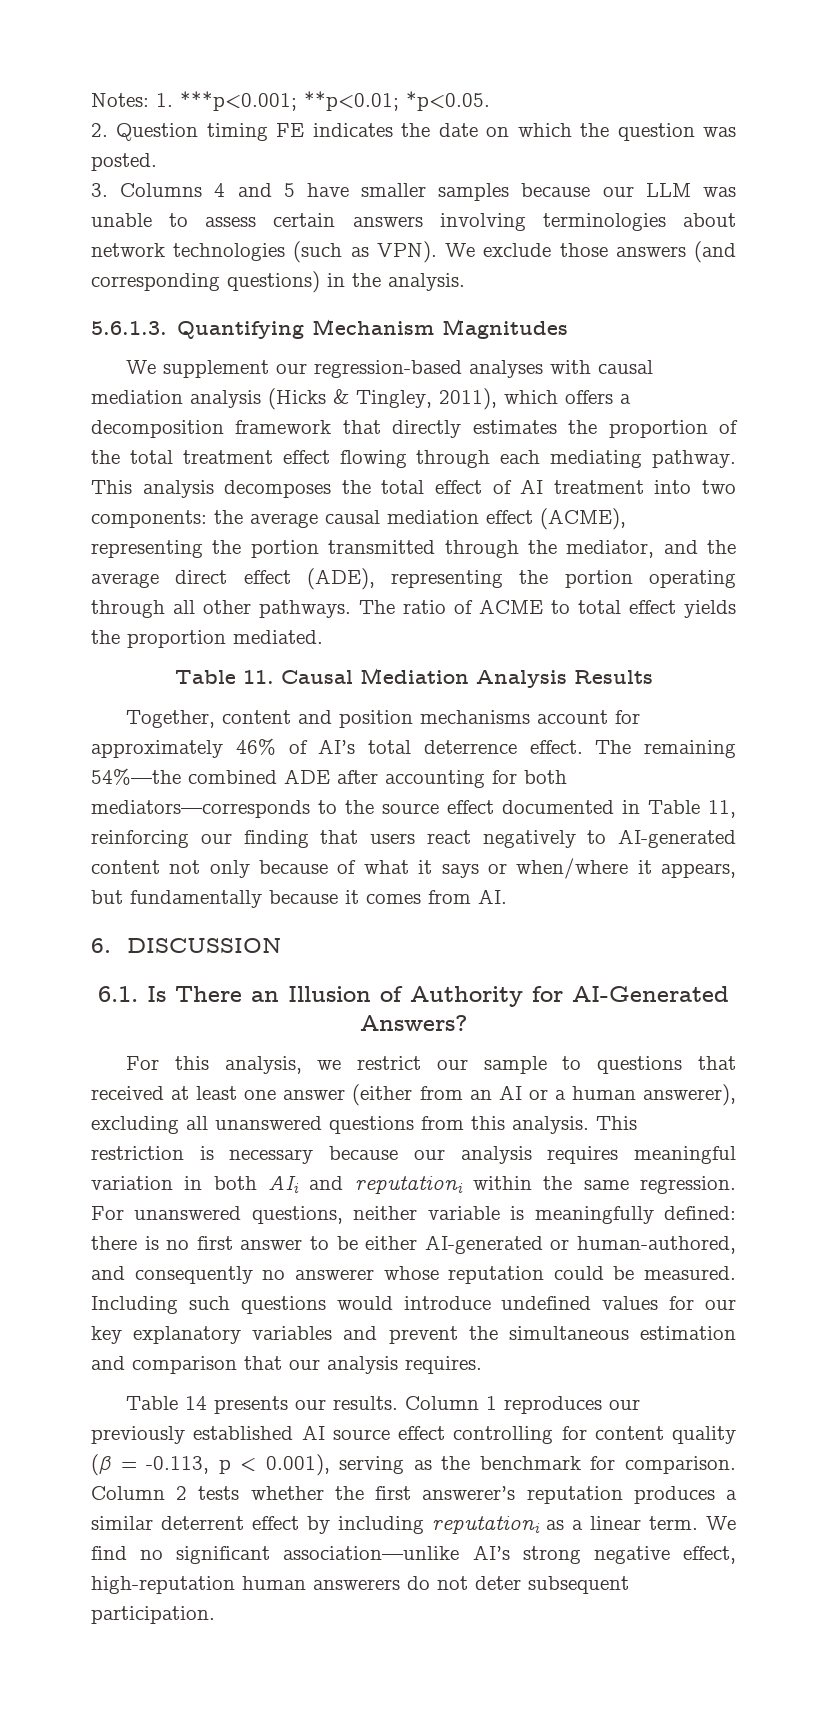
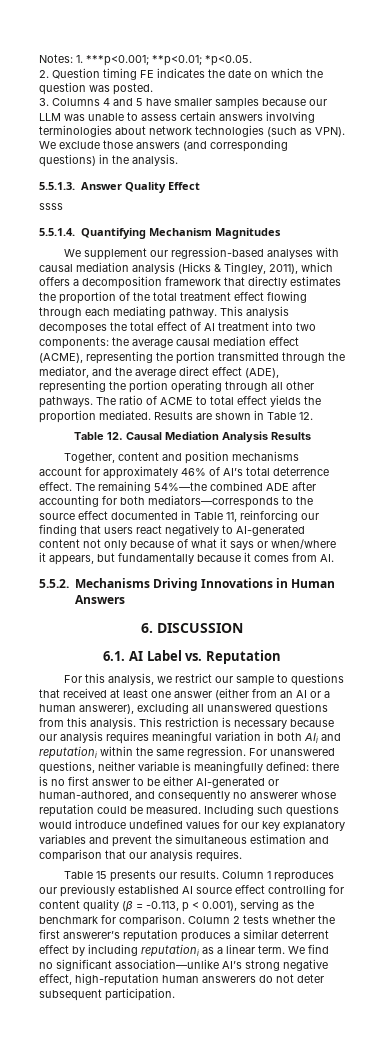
[91,321,167,335] 5.6.1.3. -> [39,182,200,193] [39,203,63,210] [39,228,75,236] 5.5.1.3. Answer Quality Effect // ssss // 5.5.1.4.
[174,670,274,684] // Table 11. -> [154,410,313,420] [73,432,123,440] Results are shown in Table 12. // Table 12.
[91,938,282,953] [98,986,729,1007] [360,1015,467,1031] 6. DISCUSSION // 6.1. Is There an Illusion of Authority for AI-Generated Answers? -> [39,578,336,591] [74,595,125,604] [141,623,243,633] [103,650,281,664] 5.5.2. Mechanisms Driving Innovations in Human Answers // 6. DISCUSSION // 6.1. AI Label vs. Reputation
[185,1396,208,1410] 14 -> [96,871,108,879] 15

